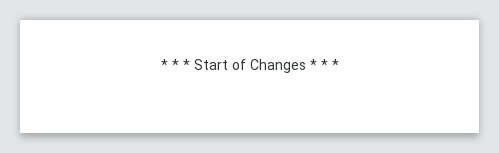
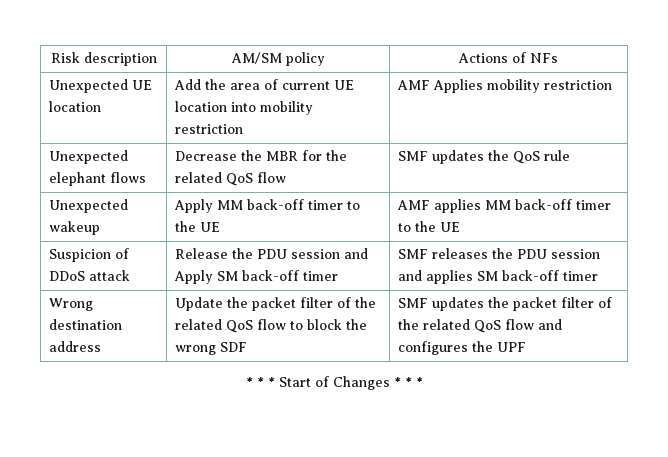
(160, 64) none -> [50,52,157,66] [230,52,325,66] [458,52,558,63] [49,79,153,93] [49,101,102,112] [174,79,355,90] [175,101,314,115] [175,124,244,134] [397,79,613,93] [49,150,129,164] [49,172,147,186] [175,150,348,161] [175,172,287,186] [398,150,571,164] [49,199,129,213] [49,221,101,235] [174,199,361,213] [175,221,221,232] [397,199,612,213] [398,221,461,232] [49,248,130,262] [49,270,131,281] [175,248,369,259] [174,270,339,284] [398,248,601,259] [398,270,599,284] [49,298,94,311] [49,319,123,330] [49,341,102,352] [175,297,377,311] [175,319,368,333] [175,342,248,355] [398,297,613,311] [398,319,563,333] [398,341,527,355] Risk description | AM/SM policy | Actions of NFs // Unexpected UE location | Add the area of current UE location into mobility restriction | AMF Applies mobility restriction // Unexpected elephant flows | Decrease the MBR for the related QoS flow | SMF updates the QoS rule // Unexpected wakeup | Apply MM back-off timer to the UE | AMF applies MM back-off timer to the UE // Suspicion of DDoS attack | Release the PDU session and Apply SM back-off timer | SMF releases the PDU session and applies SM back-off timer // Wrong destination address | Update the packet filter of the related QoS flow to block the wrong SDF | SMF updates the packet filter of the related QoS flow and configures the UPF //

